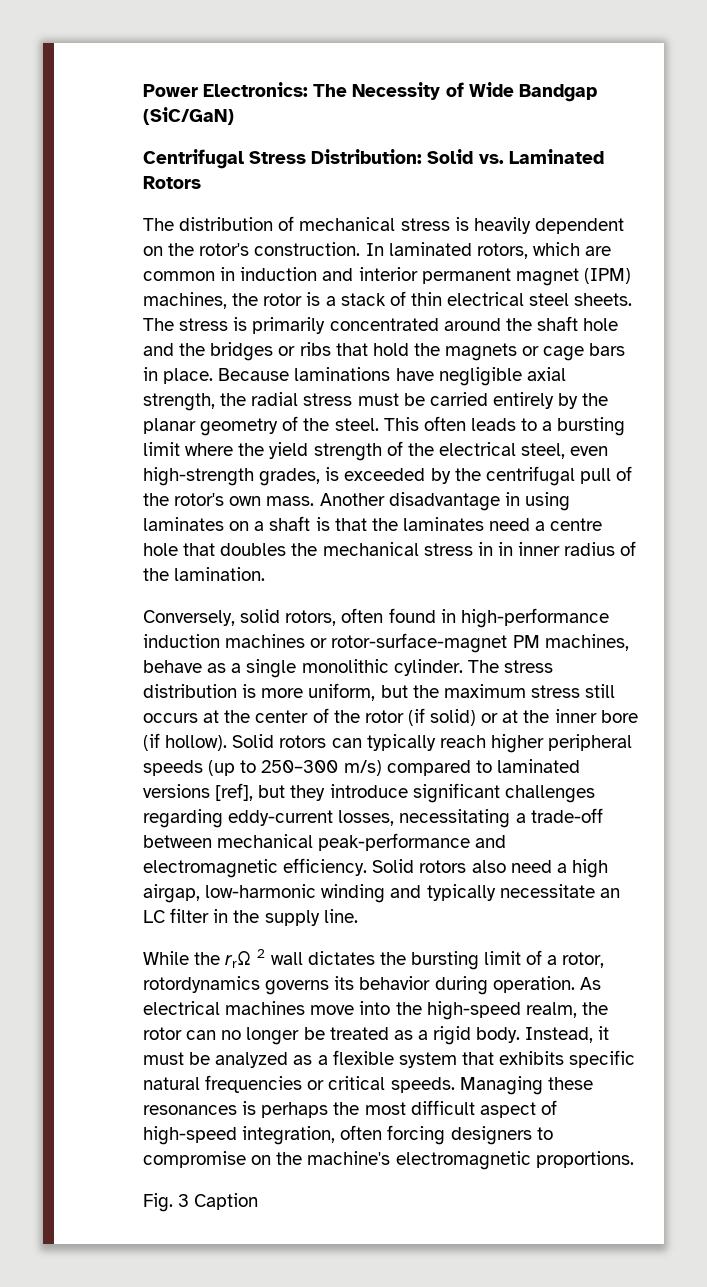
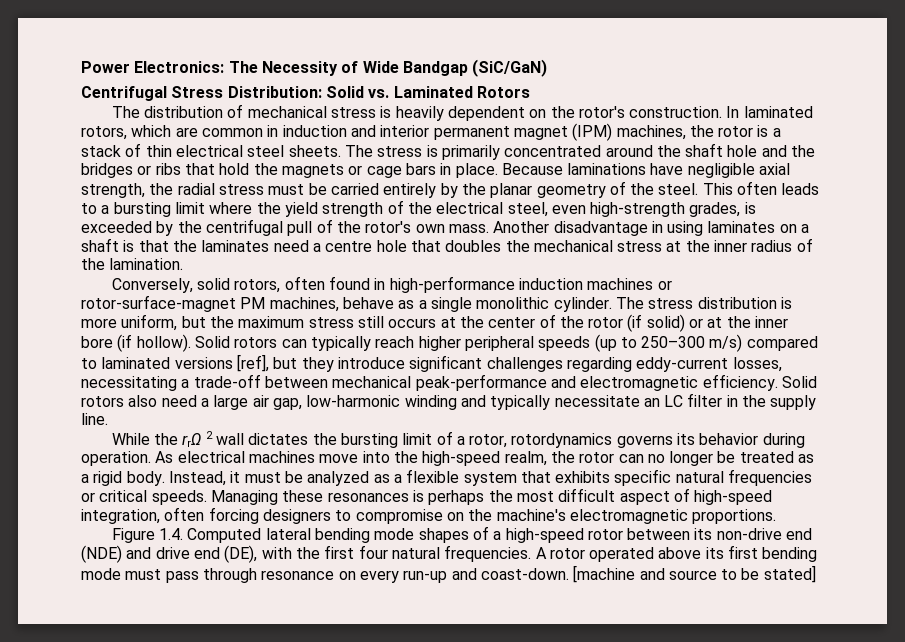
[477,542,513,556] in in -> [666,240,710,252] at the
[571,859,608,878] [143,884,200,903] high airgap, -> [213,395,302,410] large air gap,
[143,1193,259,1212] Fig. 3 Caption -> [111,526,813,543] [81,545,818,563] [81,565,816,583] Figure 1.4. Computed lateral bending mode shapes of a high-speed rotor between its non-drive end (NDE) and drive end (DE), with the first four natural frequencies. A rotor operated above its first bending mode must pass through resonance on every run-up and coast-down. [machine and source to be stated]

